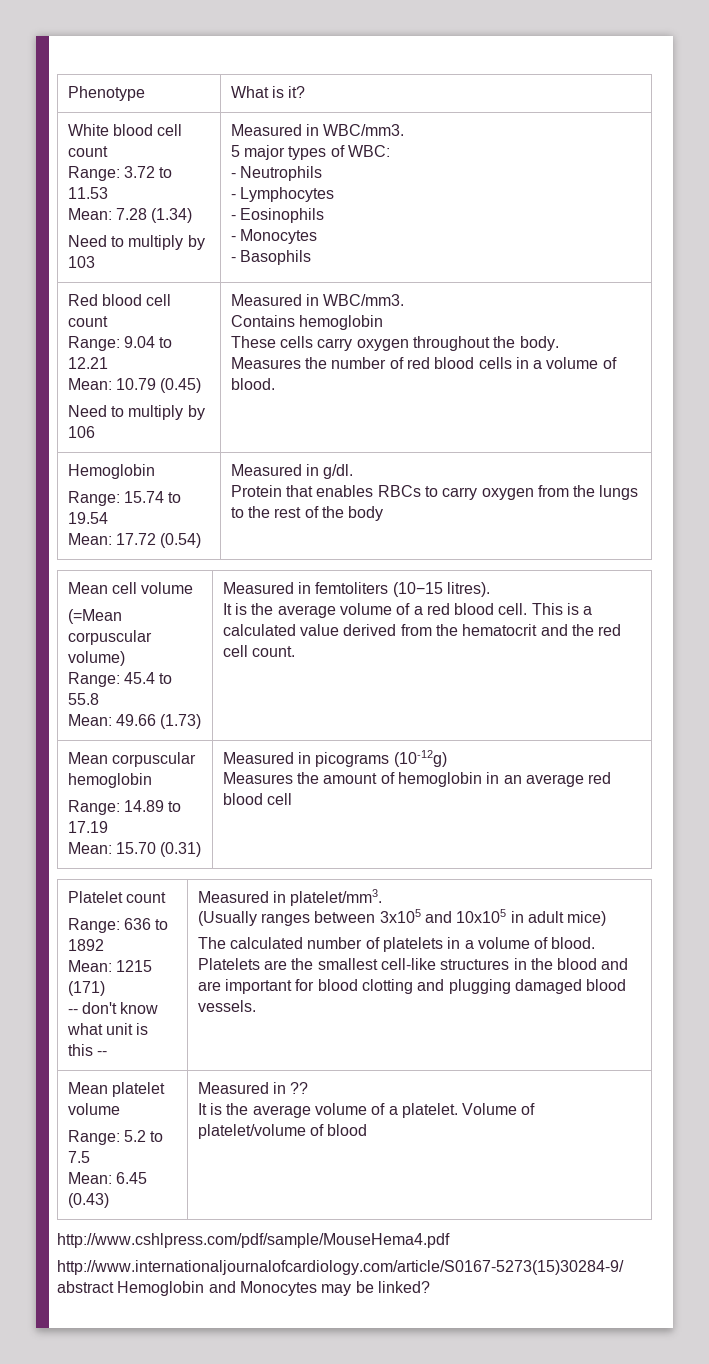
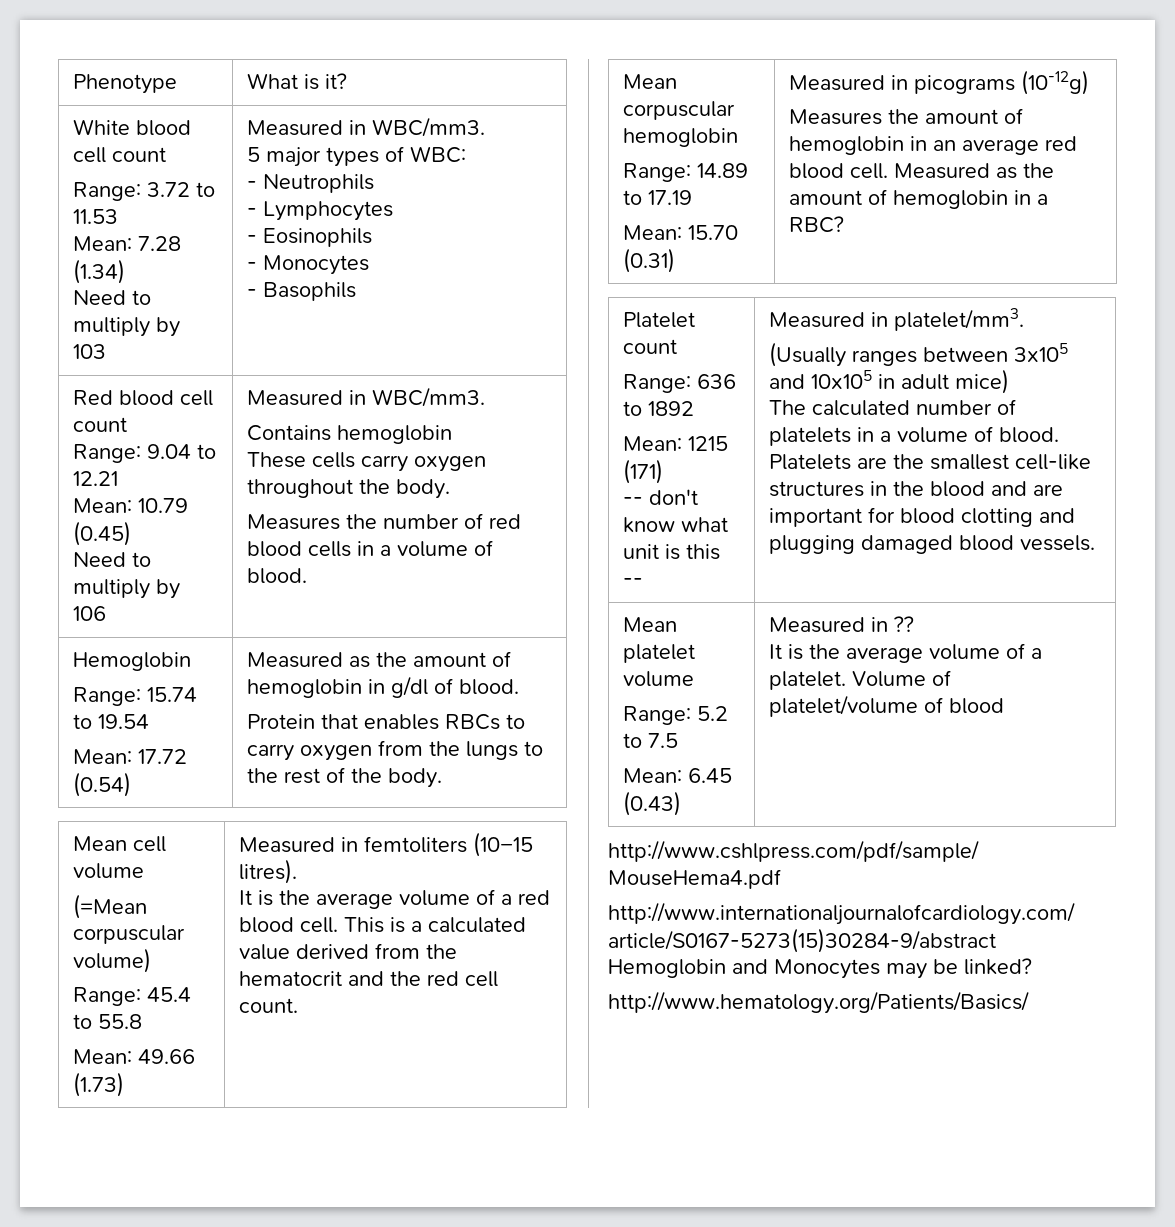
[305,464,354,479] in g/dl. -> [348,651,511,668] [246,676,519,698] as the amount of hemoglobin in g/dl of blood.
[348,506,384,521] body -> [387,768,442,788] body.
[266,793,292,805] cell -> [849,163,1054,179] [788,189,1048,209] [788,216,844,233] cell. Measured as the amount of hemoglobin in a RBC?
(430, 1287) none -> [608,991,1029,1014] // http://www.hematology.org/Patients/Basics/

